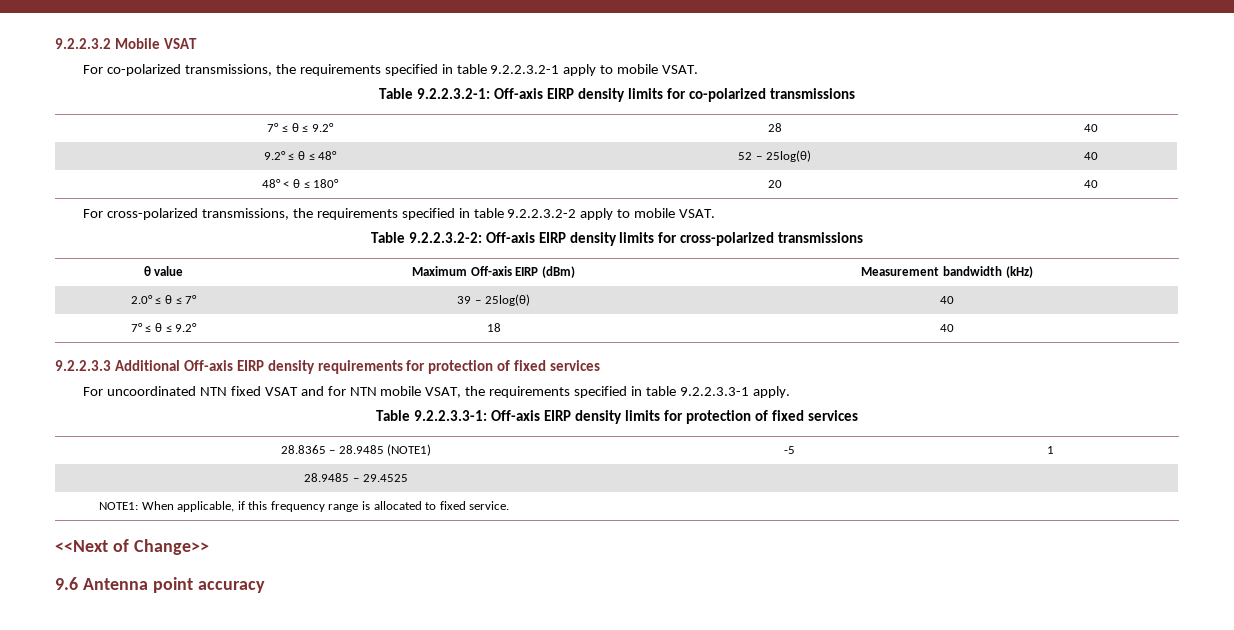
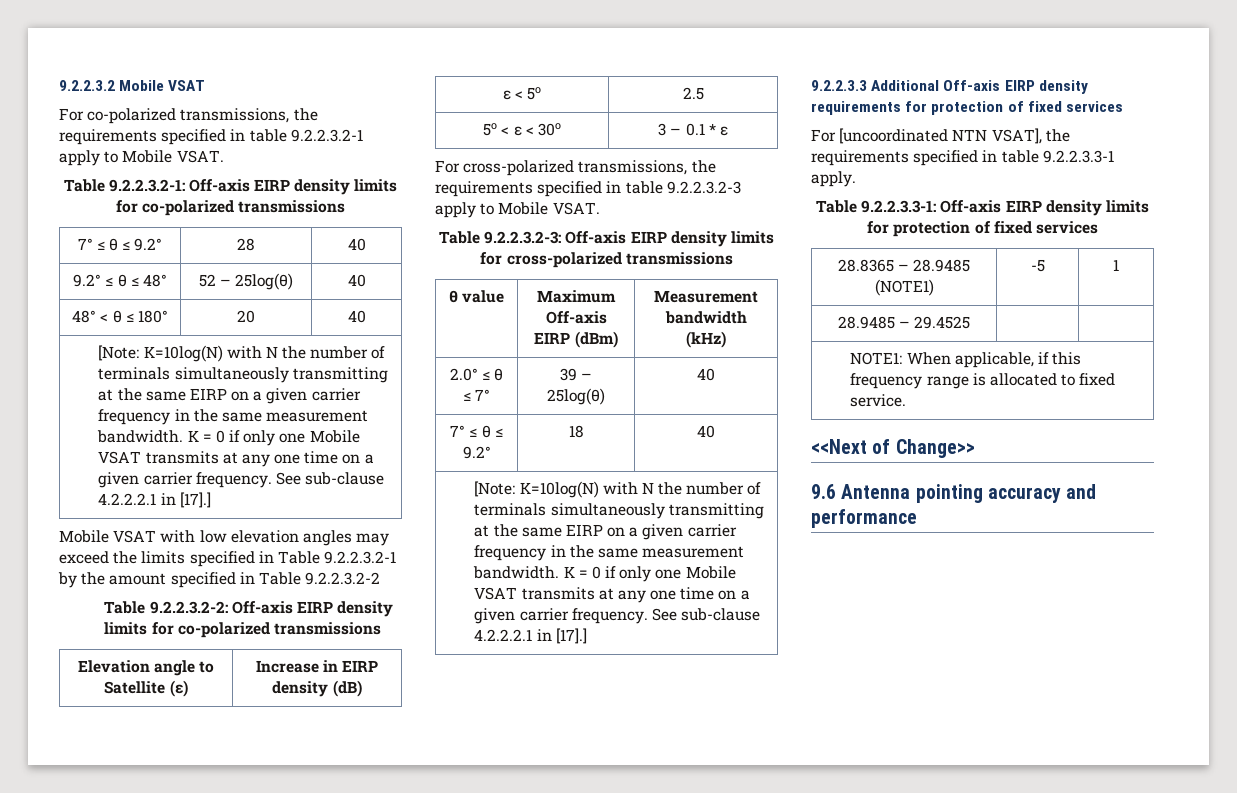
[617,64,659,74] mobile -> [122,150,173,163] Mobile
(1098, 184) none -> [98,345,386,362] [98,367,388,383] [98,388,361,404] [98,409,369,425] [97,430,360,446] [98,451,374,467] [98,472,385,488] [98,492,211,508] [59,530,390,546] [59,551,397,567] [58,572,381,588] [104,601,394,617] [104,622,382,638] [77,660,215,676] [104,680,188,697] [255,660,379,673] [272,680,362,697] [502,87,542,100] [682,87,704,100] [483,123,561,136] [658,123,728,136] // [Note: K=10log(N) with N the number of terminals simultaneously transmitting at the same EIRP on a given carrier frequency in the same measurement bandwidth. K = 0 if only one Mobile VSAT transmits at any one time on a given carrier frequency. See sub-clause 4.2.2.2.1 in [17].] // Mobile VSAT with low elevation angles may exceed the limits specified in Table 9.2.2.3.2-1 by the amount specified in Table 9.2.2.3.2-2 // Table 9.2.2.3.2-2: Off-axis EIRP density limits for co-polarized transmissions // Elevation angle to Satellite (ε) | Increase in EIRP density (dB) // ε < 5o | 2.5 // 5o < ε < 30o | 3 – 0.1 * ε
[507,208,716,220] [370,232,482,243] 9.2.2.3.2-2 apply to mobile VSAT. // Table 9.2.2.3.2-2: -> [666,181,741,194] [435,202,600,218] [439,231,562,244] 9.2.2.3.2-3 apply to Mobile VSAT. // Table 9.2.2.3.2-3:
(954, 328) none -> [474,481,762,498] [474,503,764,519] [474,524,737,540] [474,545,745,561] [473,566,736,582] [474,587,750,603] [474,608,761,624] [474,628,587,644] // [Note: K=10log(N) with N the number of terminals simultaneously transmitting at the same EIRP on a given carrier frequency in the same measurement bandwidth. K = 0 if only one Mobile VSAT transmits at any one time on a given carrier frequency. See sub-clause 4.2.2.2.1 in [17].]
[107,386,462,398] uncoordinated NTN fixed VSAT and for NTN mobile VSAT, -> [839,128,1042,144] [uncoordinated NTN VSAT],
[152,577,265,593] point accuracy -> [915,484,1097,503] [811,509,917,528] pointing accuracy and performance

